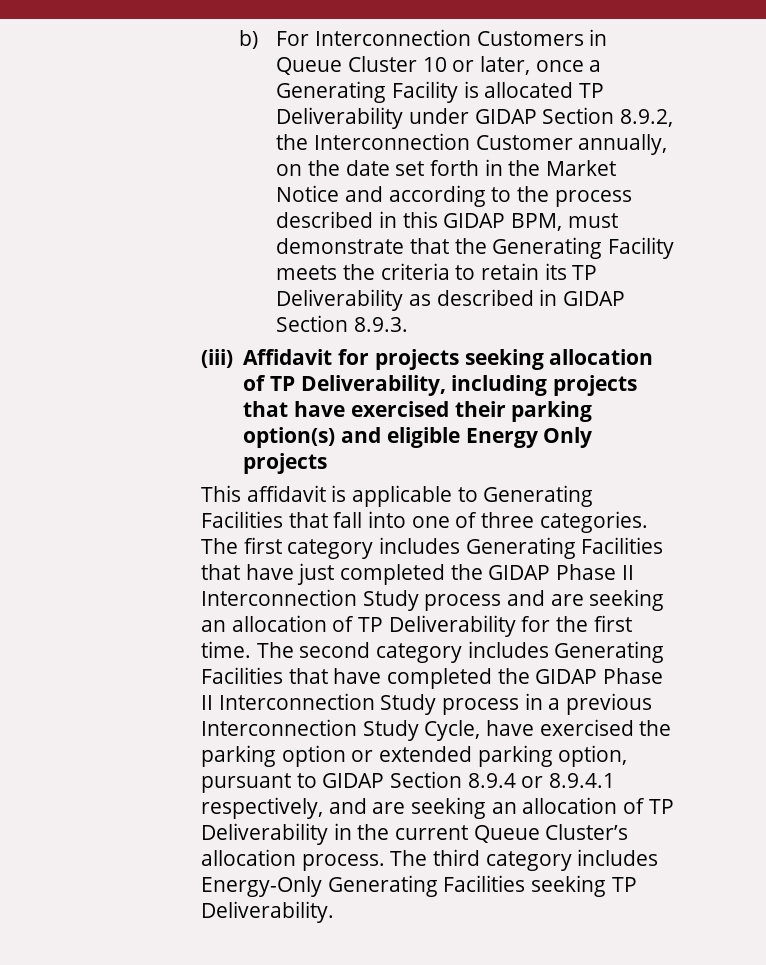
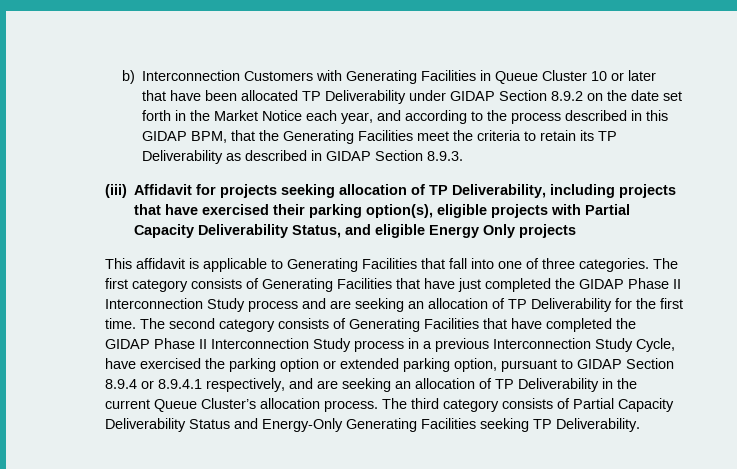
[276,31,310,46] For -> (135, 77) none
(584, 38) none -> [316,70,477,84] with Generating Facilities
[479,56,602,75] [276,81,479,103] later, once a Generating Facility is -> [628,70,657,81] [142,90,238,101] later that have been
[619,109,673,127] [276,133,668,155] 8.9.2, the Interconnection Customer annually, -> [551,91,584,101] 8.9.2
(340, 193) none -> [306,110,374,124] each year,
[567,213,618,228] [276,238,405,254] must demonstrate -> (228, 137) none
[607,237,674,259] [276,265,338,280] Facility meets -> [358,130,450,141] Facilities meet
[243,427,336,448] option(s) -> [365,204,630,218] [133,224,341,238] option(s), eligible projects with Partial Capacity Deliverability Status,
[378,537,460,554] includes -> [190,278,259,289] consists of
[467,641,549,658] includes -> [277,318,346,329] consists of
[577,849,659,866] includes -> [501,398,674,412] [104,418,258,432] consists of Partial Capacity Deliverability Status and

